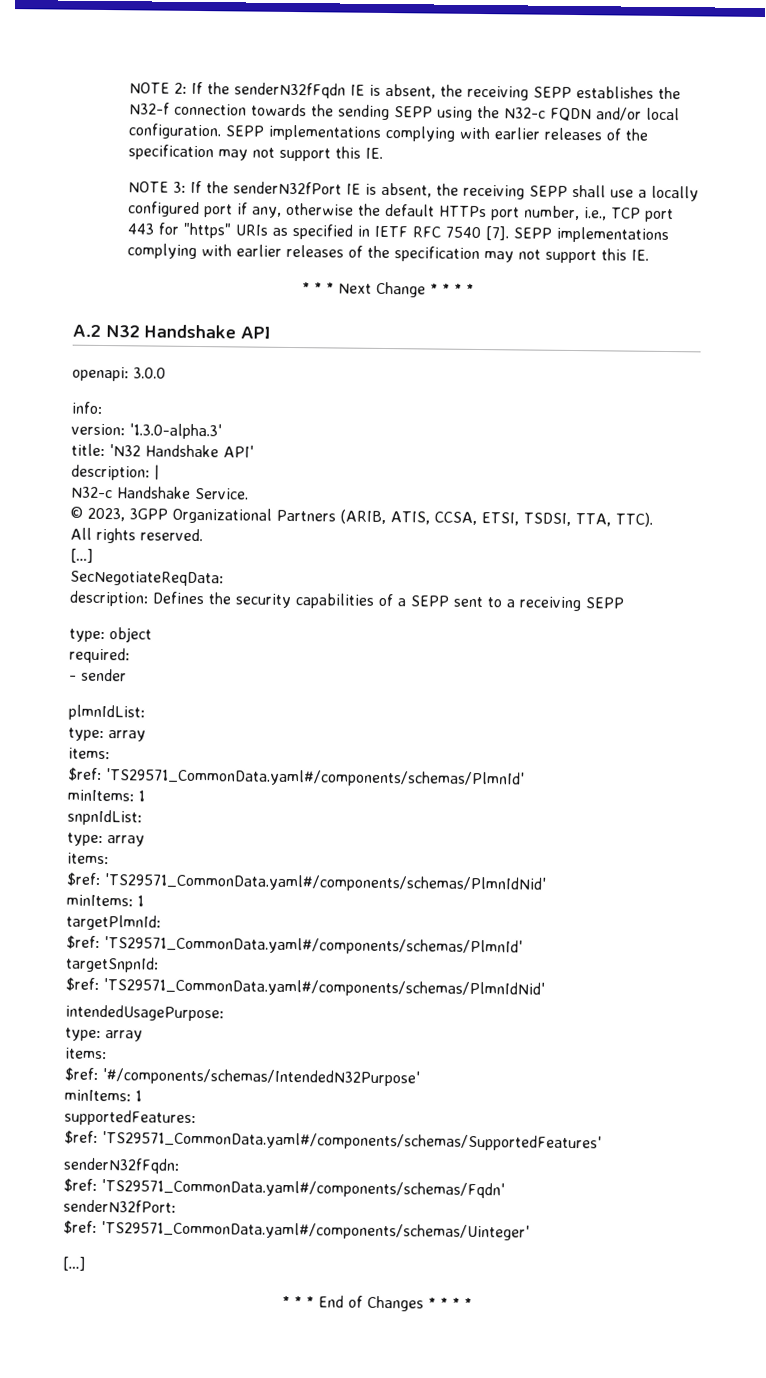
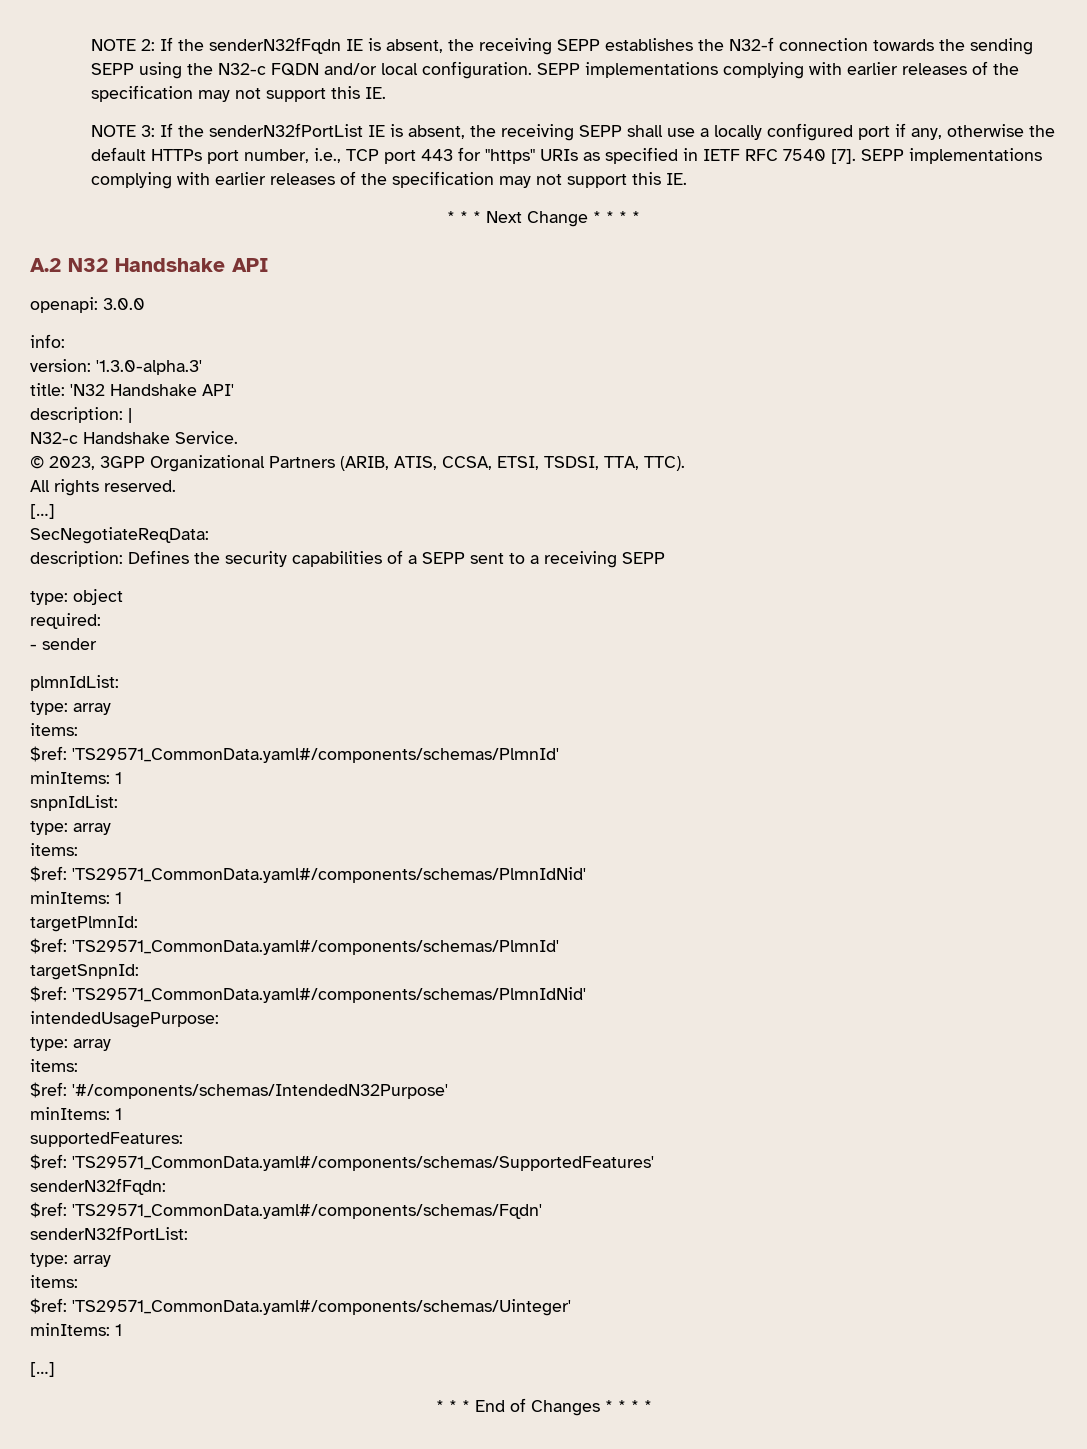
[233,181,343,195] senderN32fPort -> [208,123,363,137] senderN32fPortList
[63,1199,176,1213] senderN32fPort: -> [30,1226,188,1240] [30,1253,111,1267] [30,1275,78,1288] senderN32fPortList: // type: array // items:
(530, 1231) none -> [30,1323,122,1336] // minItems: 1

